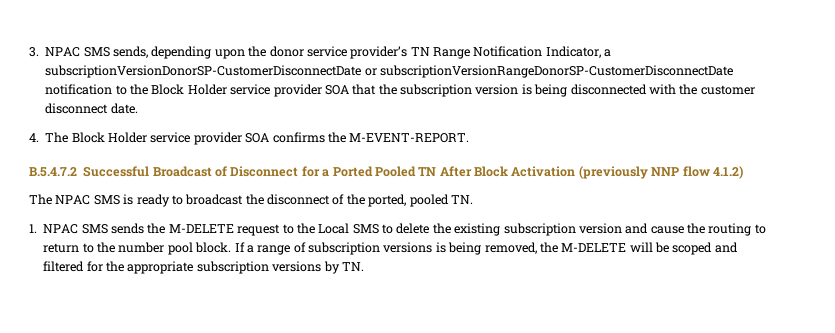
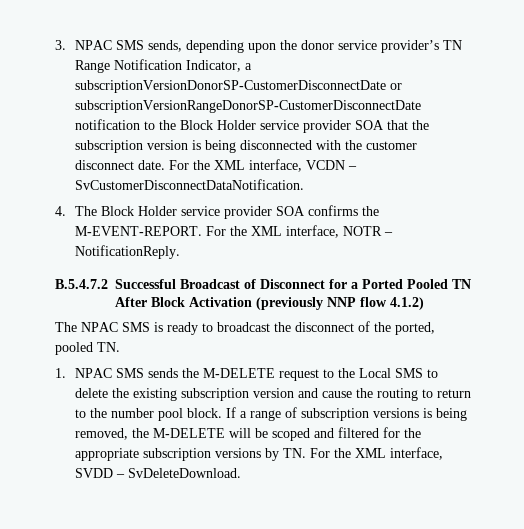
(138, 108) none -> [168,159,357,172] [74,179,304,190] For the XML interface, VCDN – SvCustomerDisconnectDataNotification.
(470, 138) none -> [205,225,393,238] [74,245,180,259] For the XML interface, NOTR – NotificationReply.
(364, 266) none -> [309,447,443,460] [74,468,241,478] For the XML interface, SVDD – SvDeleteDownload.

